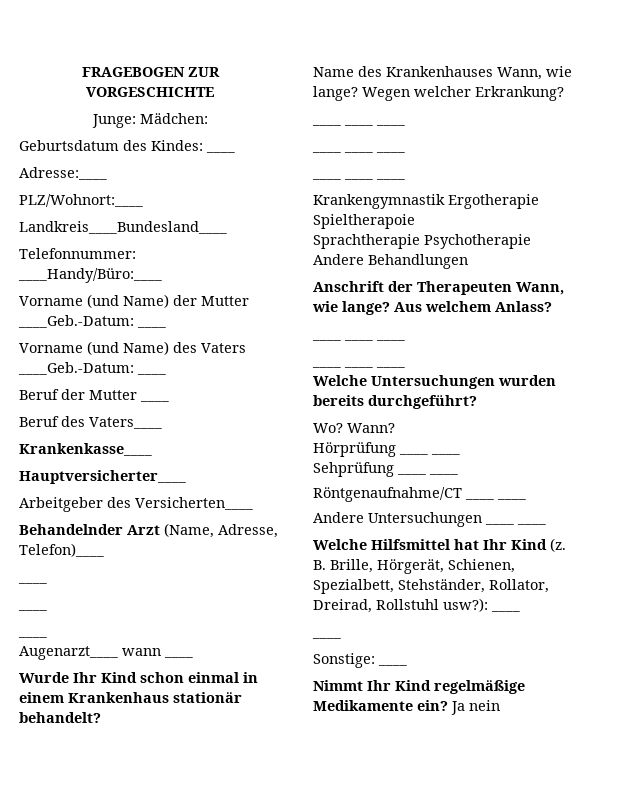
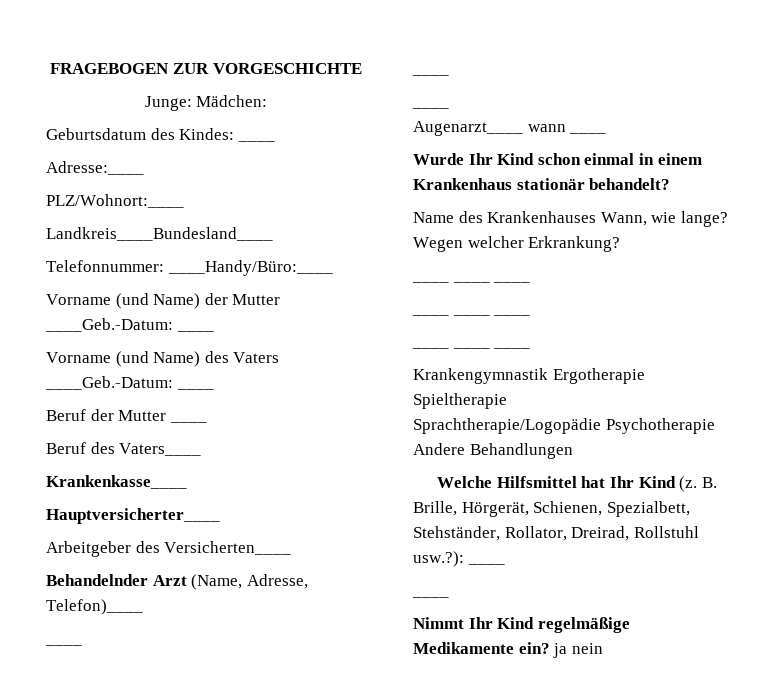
[313,214,415,229] [313,234,420,249] Spieltherapoie // Sprachtherapie -> [413,393,507,409] [413,418,601,434] Spieltherapie // Sprachtherapie/Logopädie
[313,281,564,295] [312,301,552,315] [312,339,405,341] [312,366,405,368] [313,375,556,389] [313,395,477,409] [313,423,395,433] [313,442,460,457] [313,462,458,477] [313,487,526,502] [313,512,546,527] // Anschrift der Therapeuten Wann, wie lange? Aus welchem Anlass? // ____ ____ ____ // ____ ____ ____ // Welche Untersuchungen wurden bereits durchgeführt? // Wo? Wann? // Hörprüfung ____ ____ // Sehprüfung ____ ____ // Röntgenaufnahme/CT ____ ____ // Andere Untersuchungen ____ ____ -> (573, 451) none
[443,598,520,612] [312,637,341,639] [313,653,407,668] usw?): ____ // ____ // Sonstige: ____ -> [413,551,505,567] [412,596,449,598] usw.?): ____ // ____
[451,701,465,715] Ja -> [553,643,568,658] ja

